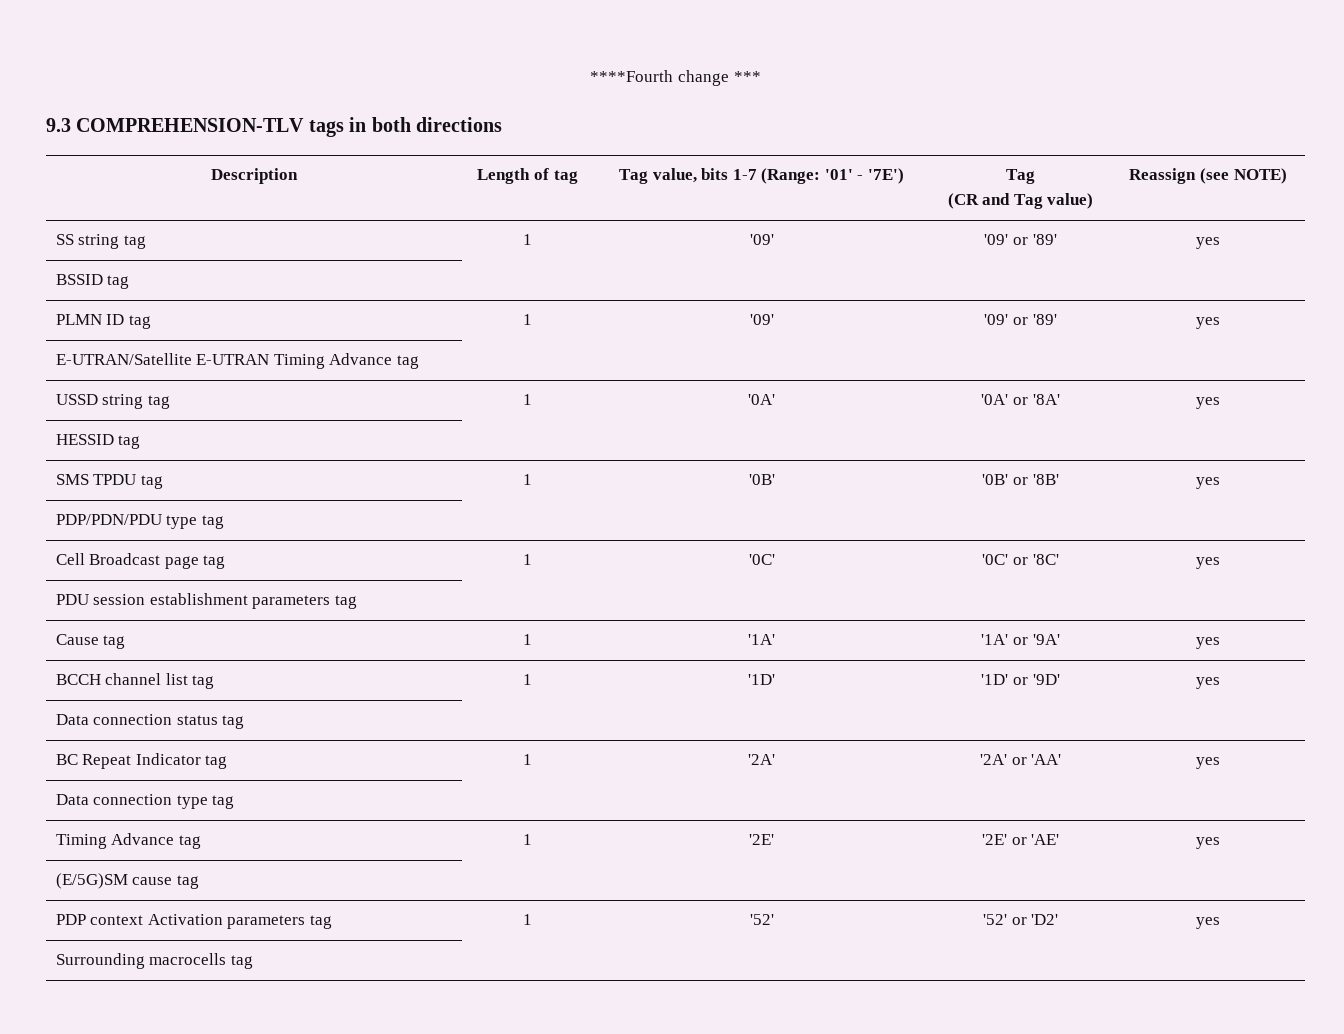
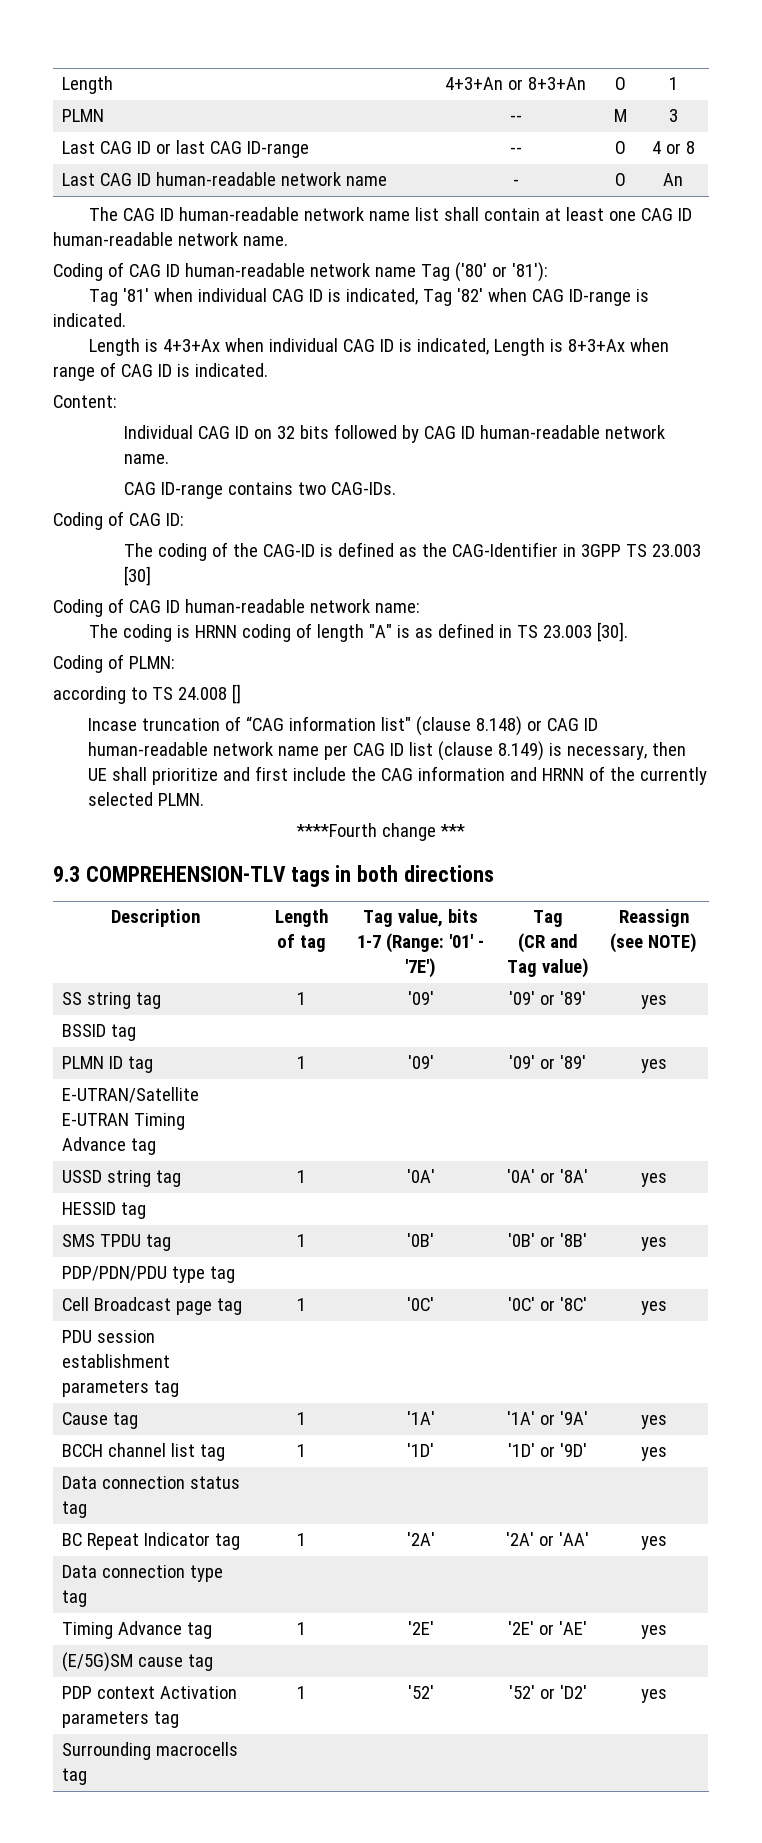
(590, 76) none -> [62,76,114,94] [445,77,586,90] [614,77,626,90] [668,77,678,90] [62,109,105,122] [509,115,522,122] [613,109,627,122] [668,109,678,122] [62,140,310,158] [509,147,522,154] [614,141,626,154] [651,141,695,154] [62,172,388,186] [512,179,519,186] [614,173,626,186] [663,173,683,186] [88,207,692,221] [53,232,288,246] [53,262,548,282] [88,288,649,306] [53,313,126,327] [88,338,669,356] [53,362,268,381] [53,395,117,408] [123,424,665,443] [123,454,169,464] [123,482,396,499] [53,511,184,530] [123,542,701,561] [123,566,151,586] [53,598,420,617] [88,622,628,642] [53,654,175,673] [53,684,241,704] [88,716,599,736] [88,741,687,761] [88,766,708,785] [88,792,205,806] Length | 4+3+An or 8+3+An | O | 1 // PLMN | -- | M | 3 // Last CAG ID or last CAG ID-range | -- | O | 4 or 8 // Last CAG ID human-readable network name | - | O | An // The CAG ID human-readable network name list shall contain at least one CAG ID human-readable network name. // Coding of CAG ID human-readable network name Tag ('80' or '81'): // Tag '81' when individual CAG ID is indicated, Tag '82' when CAG ID-range is indicated. // Length is 4+3+Ax when individual CAG ID is indicated, Length is 8+3+Ax when range of CAG ID is indicated. // Content: // Individual CAG ID on 32 bits followed by CAG ID human-readable network name. // CAG ID-range contains two CAG-IDs. // Coding of CAG ID: // The coding of the CAG-ID is defined as the CAG-Identifier in 3GPP TS 23.003 [30] // Coding of CAG ID human-readable network name: // The coding is HRNN coding of length "A" is as defined in TS 23.003 [30]. // Coding of PLMN: // according to TS 24.008 [] // Incase truncation of “CAG information list" (clause 8.148) or CAG ID human-readable network name per CAG ID list (clause 8.149) is necessary, then UE shall prioritize and first include the CAG information and HRNN of the currently selected PLMN. //

